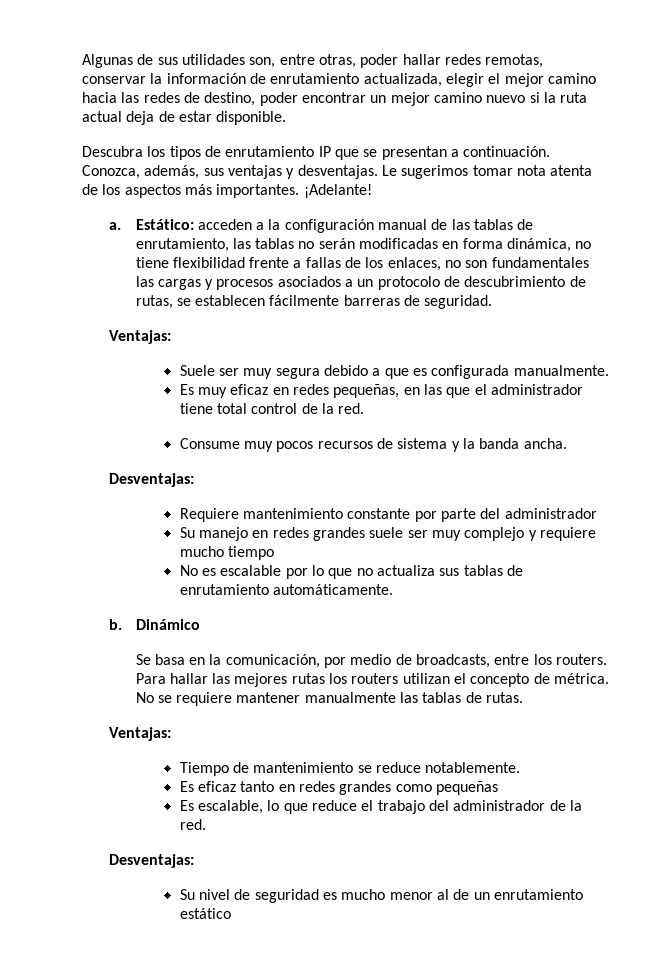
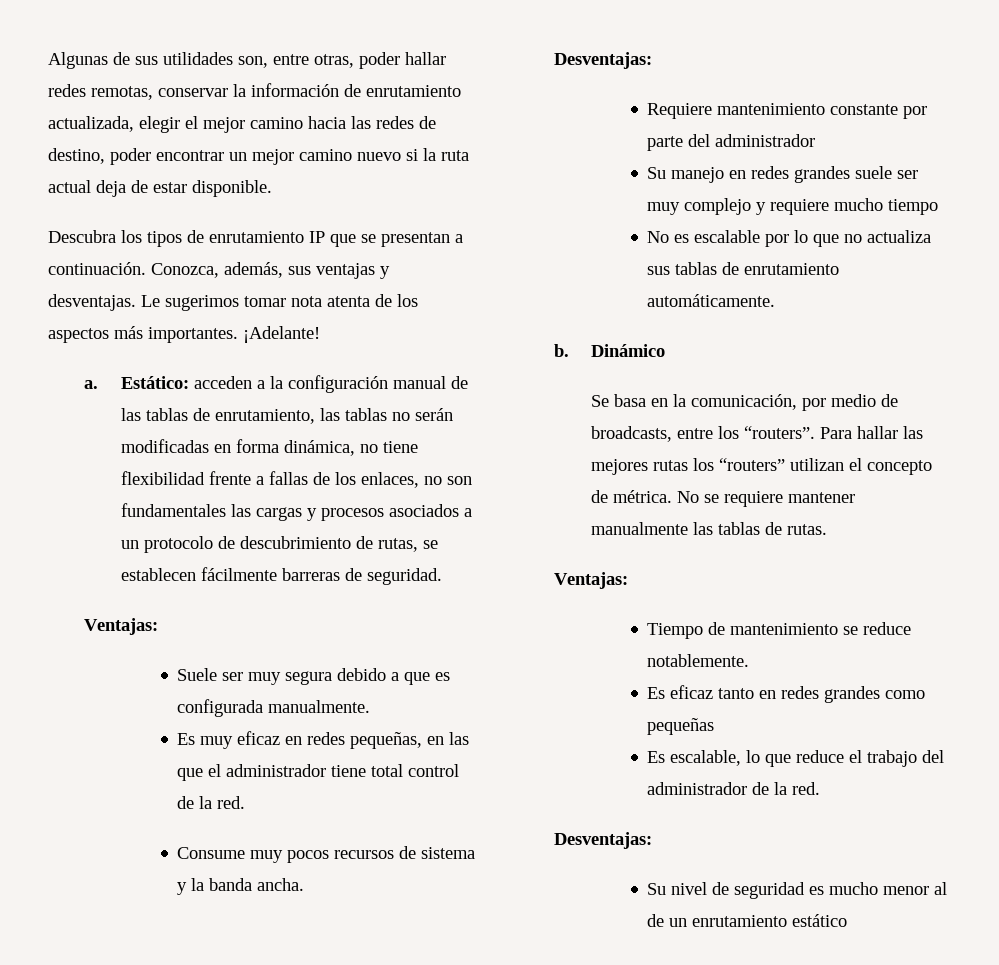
[556,654,608,665] routers. -> [743,426,815,439] “routers”.
[351,673,399,684] routers -> [718,458,785,471] “routers”

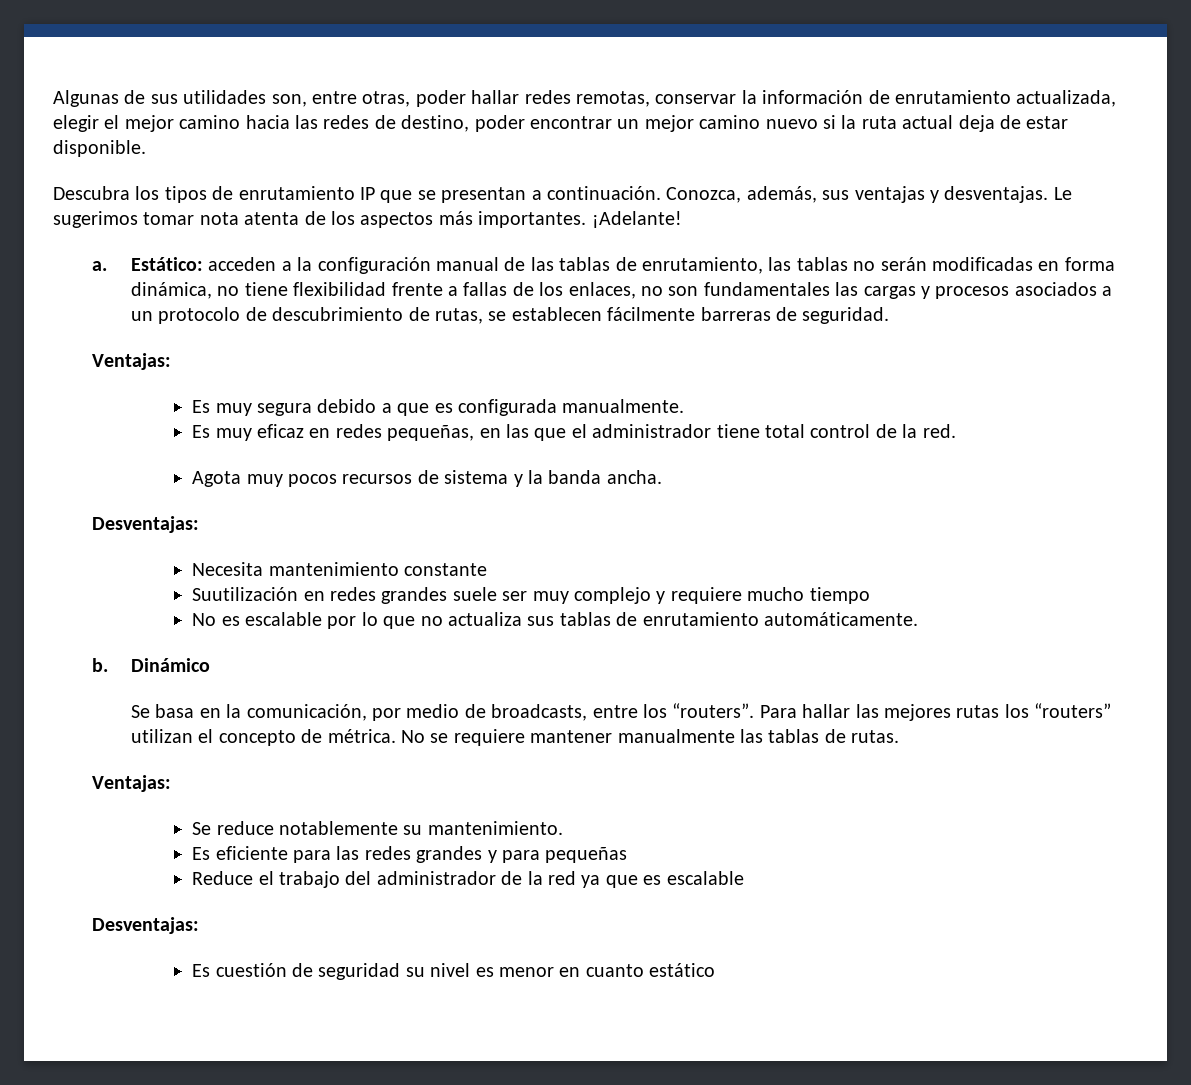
[177,668,244,681] Suele ser -> [192,400,211,413] Es
[177,847,246,859] Consume -> [192,471,242,487] Agota
[647,103,713,119] Requiere -> [192,562,264,576] Necesita
[903,106,928,119] [647,134,816,151] [647,167,725,183] por parte del administrador // Su manejo -> [192,587,299,601] // Suutilización
[647,622,912,639] [647,654,750,667] [647,685,926,703] [647,718,715,735] [647,750,845,767] Tiempo de mantenimiento se reduce notablemente. // Es eficaz tanto en redes grandes como pequeñas // Es escalable, lo que reduce -> [192,821,563,835] [192,846,628,863] [192,871,254,885] Se reduce notablemente su mantenimiento. // Es eficiente para las redes grandes y para pequeñas // Reduce
[792,782,821,795] [554,832,653,849] [647,882,948,899] [647,914,788,927] red. // Desventajas: // Su nivel de seguridad es mucho menor al de un enrutamiento -> [547,871,744,888] [92,917,200,934] [192,963,644,980] red ya que es escalable // Desventajas: // Es cuestión de seguridad su nivel es menor en cuanto

